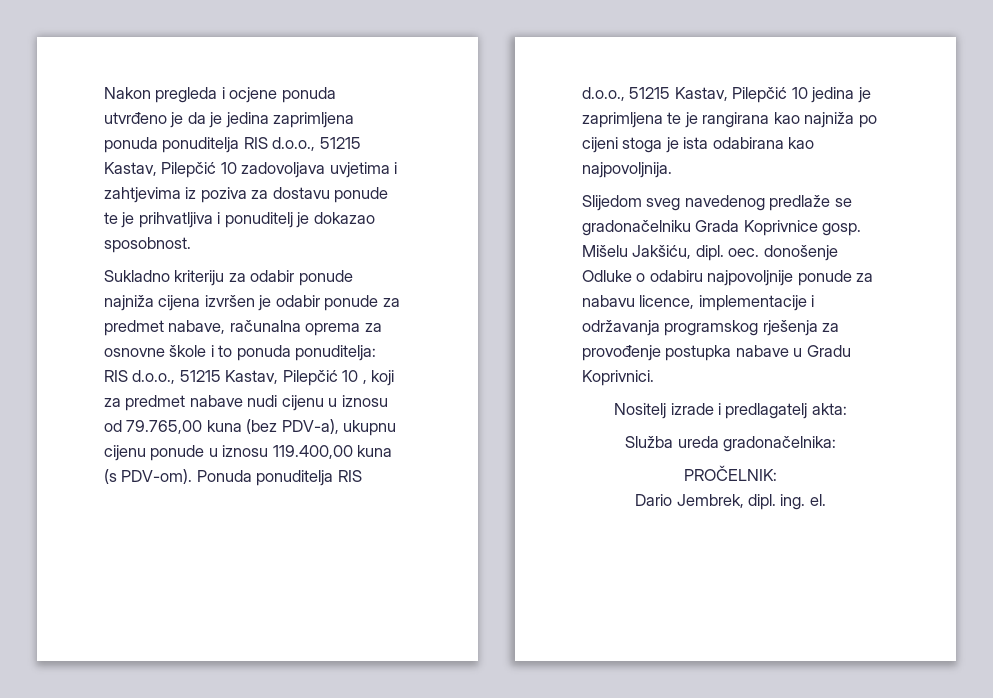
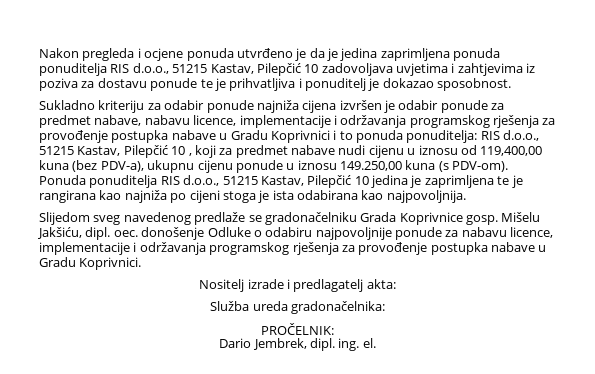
[229,320,382,336] [104,345,207,357] računalna oprema za osnovne škole -> [144,115,556,128] [39,130,330,143] nabavu licence, implementacije i održavanja programskog rješenja za provođenje postupka nabave u Gradu Koprivnici
[126,420,203,434] 79.765,00 -> [480,146,543,156] 119,400,00
[272,445,353,459] 119.400,00 -> [340,161,402,171] 149.250,00

